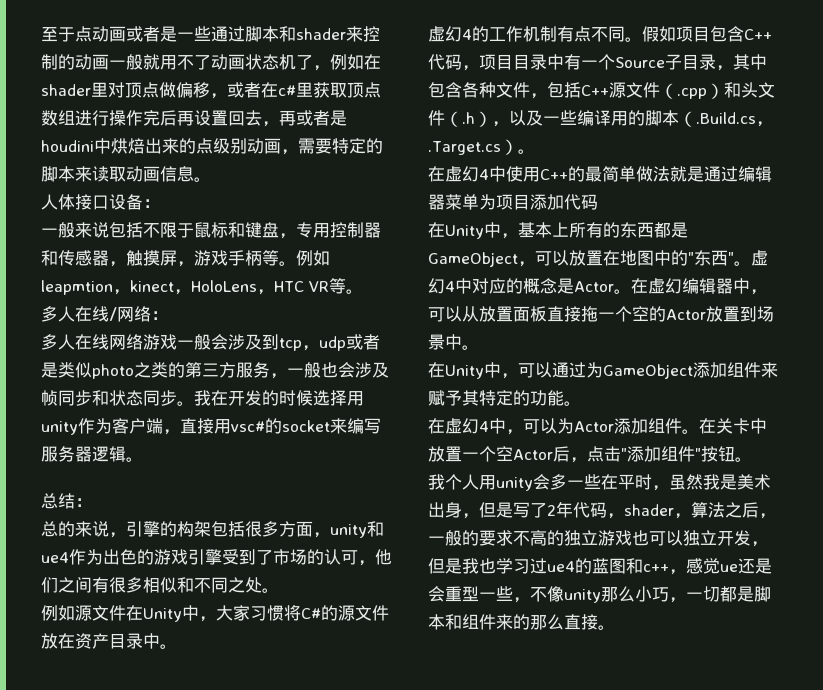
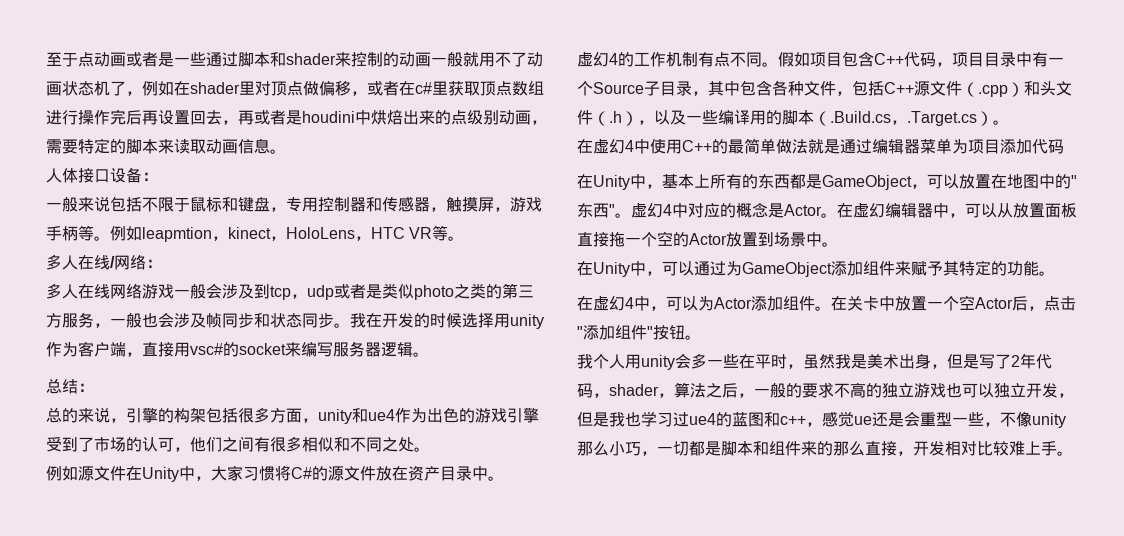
(598, 622) none -> [897,441,1057,456] ，开发相对比较难上手

